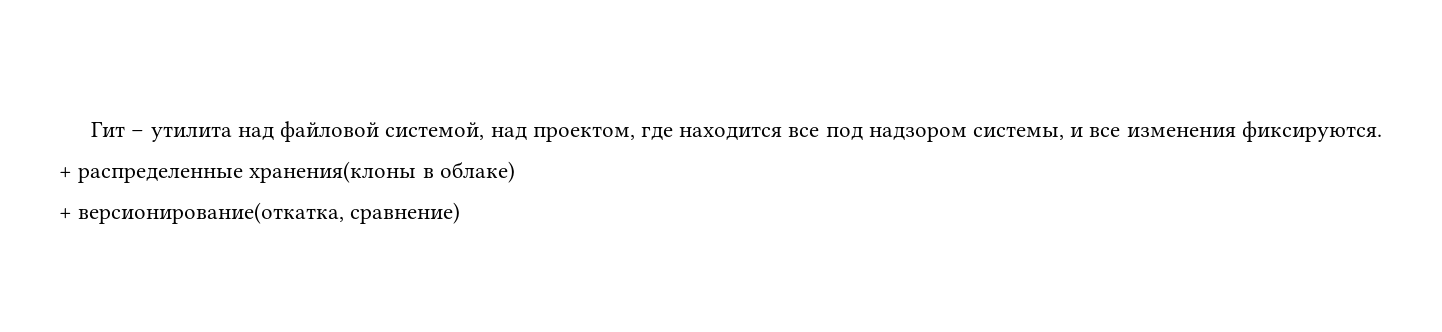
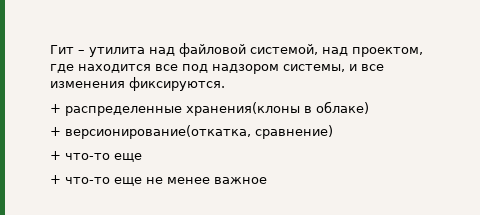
(461, 213) none -> [50,151,142,162] [50,175,267,186] // + что-то еще // + что-то еще не менее важное

